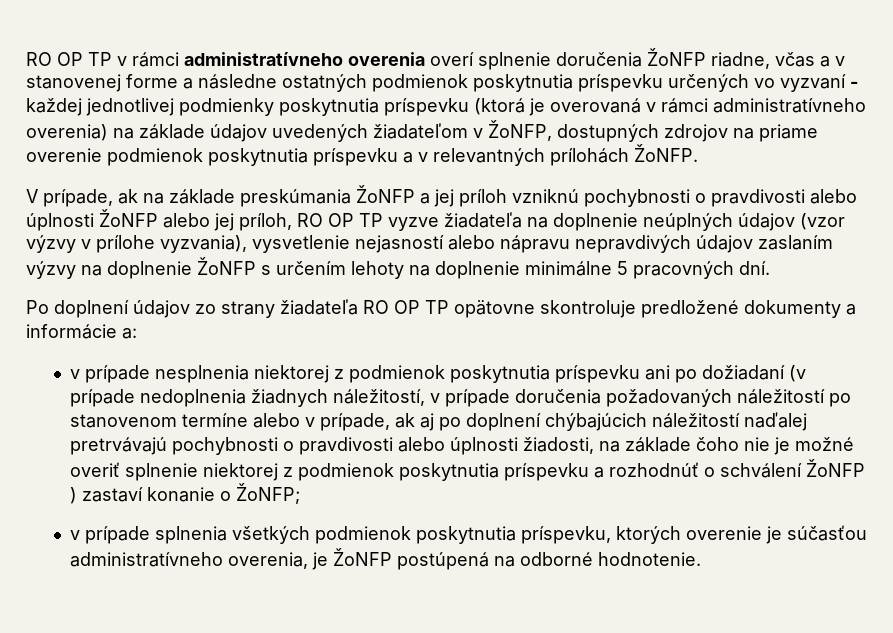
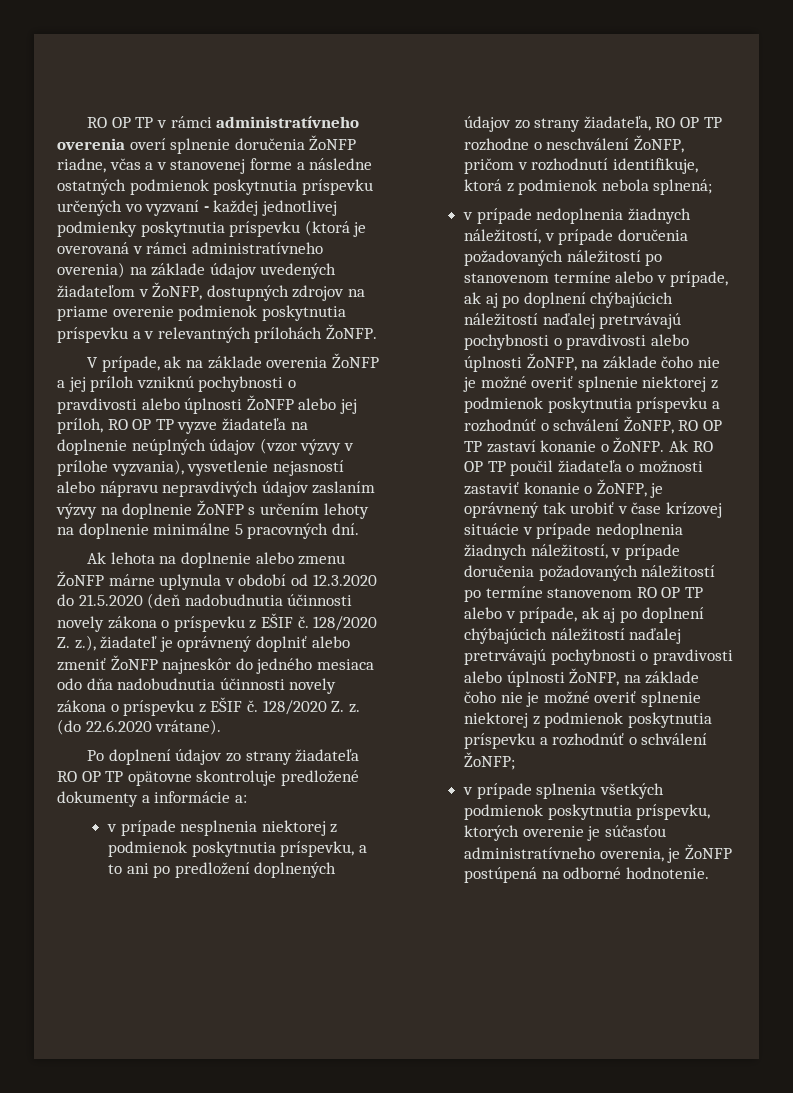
[240,189,351,207] preskúmania -> [266,357,328,368] overenia
(770, 268) none -> [87,552,346,568] [57,571,377,590] [57,593,353,609] [57,613,378,632] [57,635,350,652] [57,655,374,674] [57,678,337,694] [57,697,360,716] [57,719,222,735] // Ak lehota na doplnenie alebo zmenu ŽoNFP márne uplynula v období od 12.3.2020 do 21.5.2020 (deň nadobudnutia účinnosti novely zákona o príspevku z EŠIF č. 128/2020 Z. z.), žiadateľ je oprávnený doplniť alebo zmeniť ŽoNFP najneskôr do jedného mesiaca odo dňa nadobudnutia účinnosti novely zákona o príspevku z EŠIF č. 128/2020 Z. z. (do 22.6.2020 vrátane).
[554,365,806,383] príspevku ani po dožiadaní (v -> [280,841,367,857] [108,862,337,878] [464,116,722,132] [464,135,684,153] [464,158,698,174] [464,179,713,195] [463,212,474,220] príspevku, a to ani po predložení doplnených údajov zo strany žiadateľa, RO OP TP rozhodne o neschválení ŽoNFP, pričom v rozhodnutí identifikuje, ktorá z podmienok nebola splnená; // v
[522,437,594,454] žiadosti, -> [526,353,577,371] ŽoNFP,
[805,459,865,477] [69,487,231,504] ŽoNFP ) zastaví konanie o -> [623,416,723,434] [464,437,713,453] [464,460,704,476] [464,479,664,498] [464,502,723,518] [464,523,683,539] [464,544,680,560] [464,565,716,581] [464,586,704,602] [464,607,704,623] [464,628,682,644] [464,649,733,665] [464,668,700,687] [464,691,702,707] [464,712,712,728] [464,733,708,749] ŽoNFP, RO OP TP zastaví konanie o ŽoNFP. Ak RO OP TP poučil žiadateľa o možnosti zastaviť konanie o ŽoNFP, je oprávnený tak urobiť v čase krízovej situácie v prípade nedoplnenia žiadnych náležitostí, v prípade doručenia požadovaných náležitostí po termíne stanovenom RO OP TP alebo v prípade, ak aj po doplnení chýbajúcich náležitostí naďalej pretrvávajú pochybnosti o pravdivosti alebo úplnosti ŽoNFP, na základe čoho nie je možné overiť splnenie niektorej z podmienok poskytnutia príspevku a rozhodnúť o schválení

